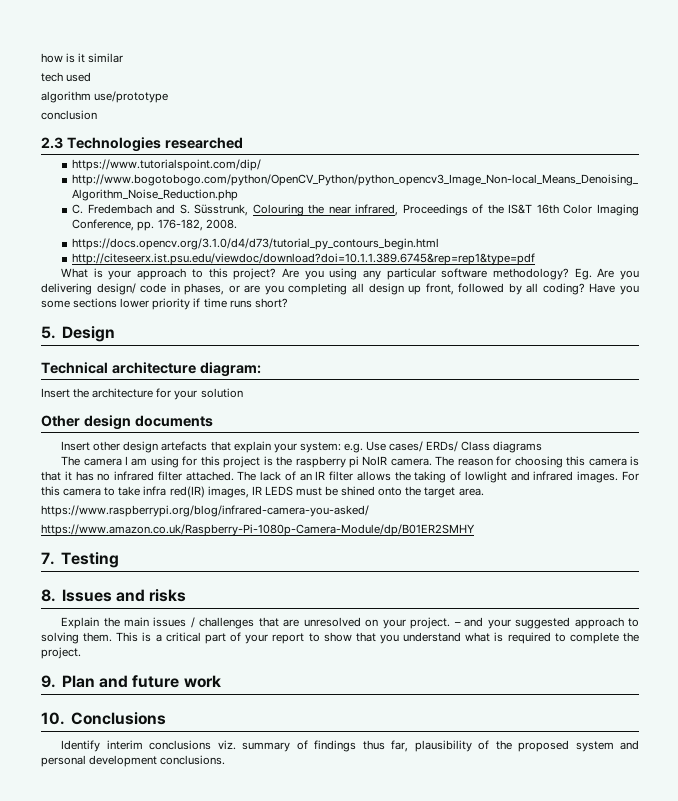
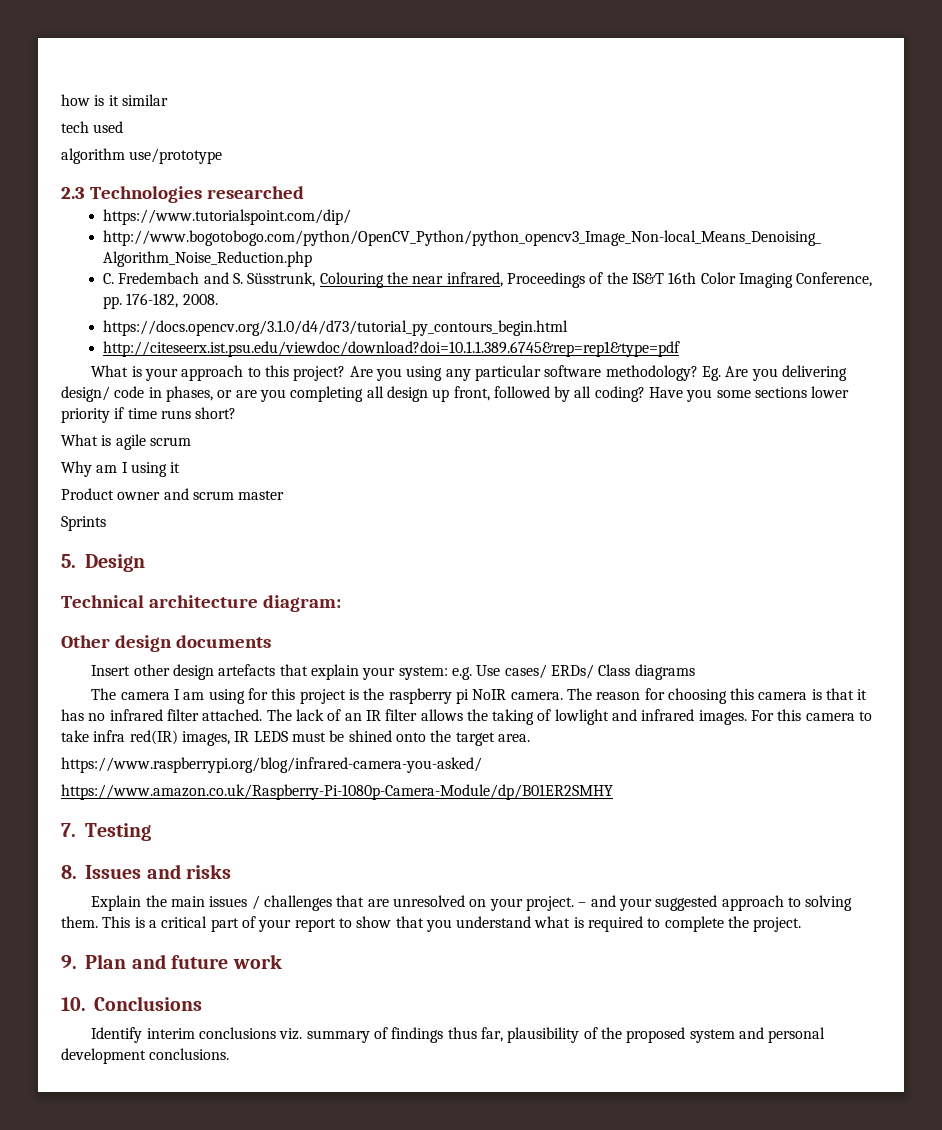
[41,110,97,120] // conclusion -> (223, 156) none
(288, 303) none -> [61,434,191,450] [61,461,181,477] [61,488,285,500] [61,516,106,531] // What is agile scrum // Why am I using it // Product owner and scrum master // Sprints
[41,388,243,400] // Insert the architecture for your solution -> (341, 603) none

